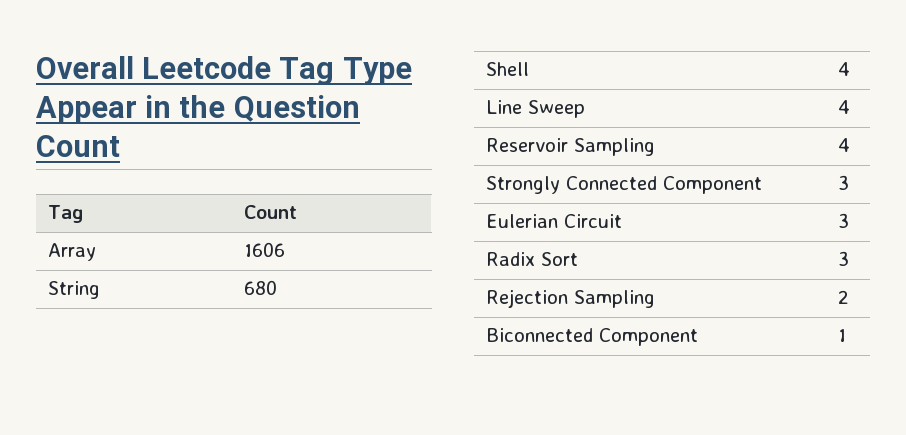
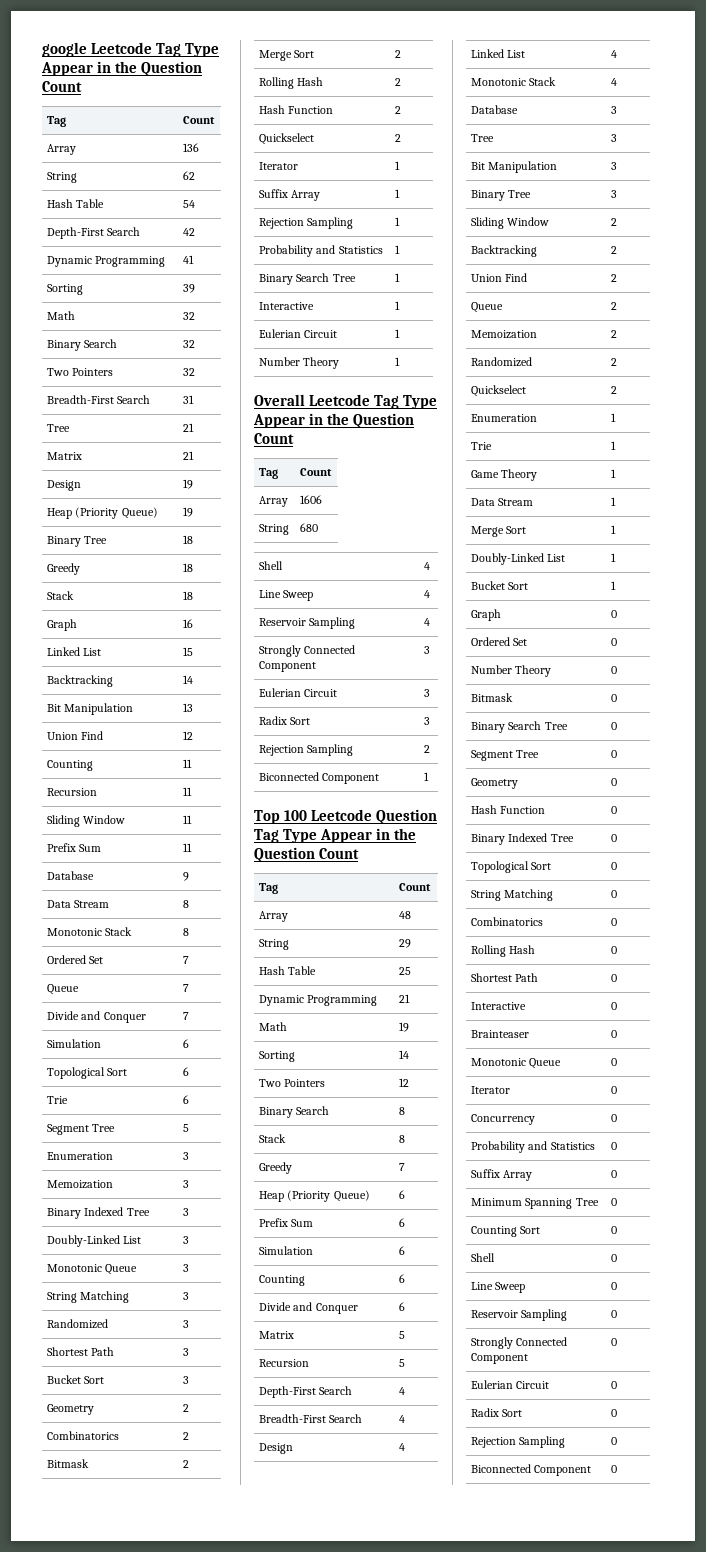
(36, 67) none -> [42,42,220,57] [41,61,203,76] [42,81,82,92] [47,116,67,127] [183,116,216,124] [47,144,77,155] [183,143,200,152] [47,172,78,183] [183,171,196,180] [47,199,105,208] [183,200,196,208] [47,227,141,239] [183,228,196,236] [47,256,166,267] [183,255,195,264] [47,284,84,295] [183,284,196,293] [47,311,76,320] [183,312,196,320] [47,339,118,351] [183,340,196,348] [47,368,114,376] [183,368,196,376] [47,395,151,404] [183,395,195,404] [47,424,71,432] [183,423,195,432] [47,452,83,460] [183,451,195,460] [47,480,82,491] [183,479,194,489] [47,507,158,519] [183,507,194,517] [47,536,108,547] [183,535,194,544] [47,563,81,575] [183,563,194,572] [47,591,75,600] [183,591,194,600] [47,619,78,631] [183,619,194,628] [47,647,102,656] [183,647,194,656] [47,675,114,687] [183,675,194,684] [47,703,134,715] [183,703,194,712] [47,731,104,740] [183,731,194,740] [47,760,94,771] [183,759,193,768] [47,788,98,796] [183,787,193,796] [47,815,126,827] [183,815,193,824] [47,843,102,852] [183,843,193,852] [47,871,95,880] [183,872,190,881] [47,900,110,908] [183,900,190,908] [47,927,133,936] [183,928,190,936] [47,955,104,964] [183,956,190,964] [47,984,80,995] [183,984,190,992] [47,1011,146,1023] [183,1012,190,1020] [47,1039,102,1048] [183,1039,190,1048] [47,1067,128,1079] [183,1067,190,1076] [47,1096,69,1104] [183,1095,190,1104] [47,1124,116,1135] [183,1124,190,1132] [47,1152,114,1160] [183,1152,190,1160] [47,1180,114,1189] [183,1180,190,1188] [47,1207,150,1219] [183,1208,190,1216] [47,1235,142,1247] [183,1236,190,1244] [47,1264,138,1275] [183,1264,190,1272] [47,1291,130,1303] [183,1292,190,1300] [47,1319,109,1329] [183,1320,190,1328] [47,1347,115,1356] [183,1348,190,1356] [47,1375,105,1384] [183,1376,190,1384] [47,1404,95,1415] [183,1404,190,1412] [47,1431,120,1440] [183,1432,190,1440] [47,1459,90,1468] [183,1460,190,1468] [259,50,315,61] [395,50,402,58] [259,77,324,89] [395,78,402,86] [259,105,334,114] [395,106,402,114] [259,133,315,145] [395,134,402,142] [259,162,299,170] [395,161,401,170] [259,189,321,201] [395,189,401,198] [259,217,354,229] [395,217,401,226] [259,245,383,257] [395,245,401,254] [259,273,356,285] [395,273,401,282] [259,302,315,310] [395,301,401,310] [259,329,338,338] [395,329,401,338] [259,357,340,369] [395,357,401,366] google Leetcode Tag Type Appear in the Question Count // Tag | Count // Array | 136 // String | 62 // Hash Table | 54 // Depth-First Search | 42 // Dynamic Programming | 41 // Sorting | 39 // Math | 32 // Binary Search | 32 // Two Pointers | 32 // Breadth-First Search | 31 // Tree | 21 // Matrix | 21 // Design | 19 // Heap (Priority Queue) | 19 // Binary Tree | 18 // Greedy | 18 // Stack | 18 // Graph | 16 // Linked List | 15 // Backtracking | 14 // Bit Manipulation | 13 // Union Find | 12 // Counting | 11 // Recursion | 11 // Sliding Window | 11 // Prefix Sum | 11 // Database | 9 // Data Stream | 8 // Monotonic Stack | 8 // Ordered Set | 7 // Queue | 7 // Divide and Conquer | 7 // Simulation | 6 // Topological Sort | 6 // Trie | 6 // Segment Tree | 5 // Enumeration | 3 // Memoization | 3 // Binary Indexed Tree | 3 // Doubly-Linked List | 3 // Monotonic Queue | 3 // String Matching | 3 // Randomized | 3 // Shortest Path | 3 // Bucket Sort | 3 // Geometry | 2 // Combinatorics | 2 // Bitmask | 2 // Merge Sort | 2 // Rolling Hash | 2 // Hash Function | 2 // Quickselect | 2 // Iterator | 1 // Suffix Array | 1 // Rejection Sampling | 1 // Probability and Statistics | 1 // Binary Search Tree | 1 // Interactive | 1 // Eulerian Circuit | 1 // Number Theory | 1 //
(846, 335) none -> [254,809,438,824] [254,828,417,843] [254,847,360,862] [259,883,279,894] [399,883,432,891] [259,911,289,922] [399,911,412,919] [259,939,290,950] [399,939,412,948] [259,966,317,975] [399,967,412,975] [259,995,378,1006] [399,994,411,1003] [259,1022,288,1031] [399,1022,410,1032] [259,1051,296,1062] [399,1050,410,1059] [259,1079,326,1087] [399,1078,410,1087] [259,1106,330,1118] [399,1107,406,1115] [259,1134,287,1143] [399,1135,406,1143] [259,1162,293,1174] [399,1163,406,1171] [259,1190,370,1202] [399,1190,406,1199] [259,1218,314,1227] [399,1218,406,1227] [259,1246,314,1255] [399,1246,406,1255] [259,1275,306,1286] [399,1274,406,1283] [259,1302,358,1314] [399,1302,406,1311] [259,1331,295,1339] [399,1331,406,1339] [259,1359,310,1367] [399,1359,406,1367] [259,1386,353,1398] [399,1387,406,1395] [259,1414,363,1423] [399,1415,406,1423] [259,1443,294,1454] [399,1443,406,1451] [471,49,526,58] [611,50,618,58] [471,77,557,86] [611,78,618,86] [471,105,519,114] [611,106,618,114] [471,134,495,142] [611,134,618,142] [471,161,558,173] [611,162,618,170] [471,190,532,201] [611,190,618,198] [471,217,550,229] [611,218,618,226] [471,245,538,257] [611,246,618,254] [471,273,528,282] [611,274,618,282] [471,302,504,313] [611,302,618,310] [471,330,538,339] [611,330,618,338] [471,357,533,367] [611,358,618,366] [471,385,527,397] [611,386,618,394] [471,414,538,422] [611,413,617,422] [471,442,493,450] [611,441,617,450] [471,469,538,481] [611,469,617,478] [471,498,534,506] [611,497,617,506] [471,526,527,537] [611,525,617,534] [471,553,566,565] [611,553,617,562] [471,581,529,590] [611,581,617,590] [471,609,502,621] [611,610,618,618] [471,637,528,646] [611,638,618,646] [471,665,552,677] [611,666,618,674] [471,693,514,702] [611,694,618,702] [471,721,568,733] [611,722,618,730] [471,750,540,761] [611,750,618,758] [471,778,519,789] [611,778,618,786] [471,805,546,814] [611,806,618,814] [471,833,574,845] [611,834,618,842] [471,861,552,873] [611,862,618,870] [471,889,554,901] [611,890,618,898] [471,917,544,926] [611,918,618,926] [471,945,536,957] [611,946,618,954] [471,973,539,982] [611,974,618,982] [471,1002,527,1010] [611,1002,618,1010] [471,1030,530,1038] [611,1030,618,1038] [471,1058,562,1069] [611,1058,618,1066] [471,1086,511,1094] [611,1086,618,1094] [471,1114,536,1125] [611,1114,618,1122] [471,1141,595,1153] [611,1142,618,1150] [471,1169,533,1181] [611,1170,618,1178] [471,1198,599,1209] [611,1198,618,1206] [471,1226,541,1237] [611,1226,618,1234] [471,1253,496,1262] [611,1254,618,1262] [471,1282,526,1293] [611,1282,618,1290] [471,1309,568,1321] [611,1310,618,1318] [471,1337,568,1349] [471,1353,529,1364] [611,1338,618,1346] [471,1380,550,1389] [611,1381,618,1389] [471,1408,523,1417] [611,1409,618,1417] [471,1436,566,1448] [611,1437,618,1445] [471,1464,592,1476] [611,1465,618,1473] // Top 100 Leetcode Question Tag Type Appear in the Question Count // Tag | Count // Array | 48 // String | 29 // Hash Table | 25 // Dynamic Programming | 21 // Math | 19 // Sorting | 14 // Two Pointers | 12 // Binary Search | 8 // Stack | 8 // Greedy | 7 // Heap (Priority Queue) | 6 // Prefix Sum | 6 // Simulation | 6 // Counting | 6 // Divide and Conquer | 6 // Matrix | 5 // Recursion | 5 // Depth-First Search | 4 // Breadth-First Search | 4 // Design | 4 // Linked List | 4 // Monotonic Stack | 4 // Database | 3 // Tree | 3 // Bit Manipulation | 3 // Binary Tree | 3 // Sliding Window | 2 // Backtracking | 2 // Union Find | 2 // Queue | 2 // Memoization | 2 // Randomized | 2 // Quickselect | 2 // Enumeration | 1 // Trie | 1 // Game Theory | 1 // Data Stream | 1 // Merge Sort | 1 // Doubly-Linked List | 1 // Bucket Sort | 1 // Graph | 0 // Ordered Set | 0 // Number Theory | 0 // Bitmask | 0 // Binary Search Tree | 0 // Segment Tree | 0 // Geometry | 0 // Hash Function | 0 // Binary Indexed Tree | 0 // Topological Sort | 0 // String Matching | 0 // Combinatorics | 0 // Rolling Hash | 0 // Shortest Path | 0 // Interactive | 0 // Brainteaser | 0 // Monotonic Queue | 0 // Iterator | 0 // Concurrency | 0 // Probability and Statistics | 0 // Suffix Array | 0 // Minimum Spanning Tree | 0 // Counting Sort | 0 // Shell | 0 // Line Sweep | 0 // Reservoir Sampling | 0 // Strongly Connected Component | 0 // Eulerian Circuit | 0 // Radix Sort | 0 // Rejection Sampling | 0 // Biconnected Component | 0

